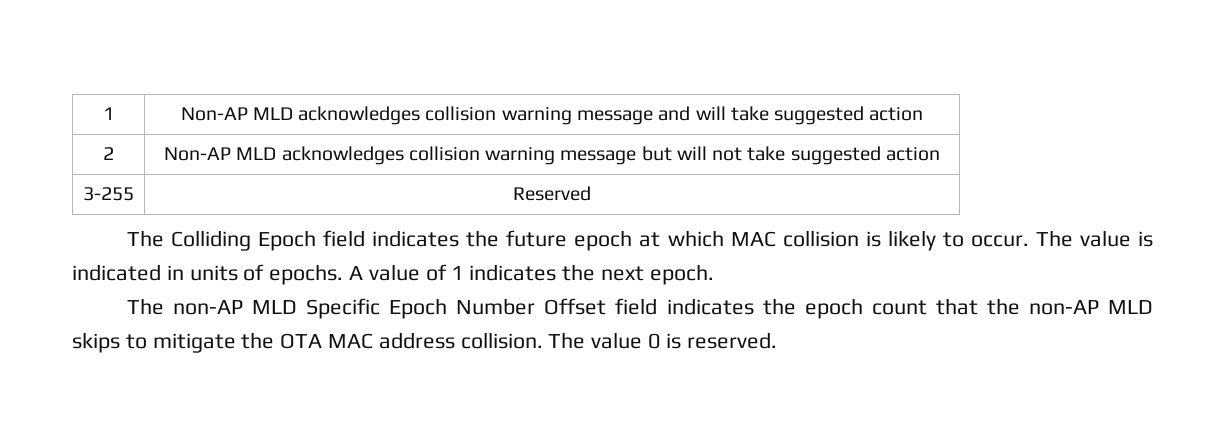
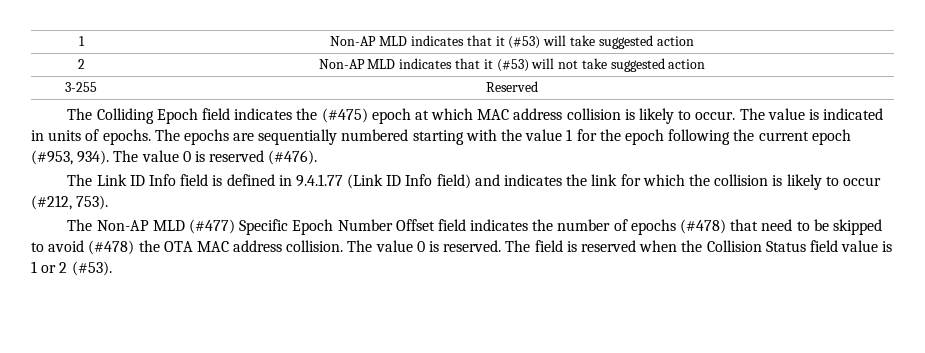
[298,106,691,125] acknowledges collision warning message and -> [411,35,541,49] indicates that it (#53)
[281,146,672,165] acknowledges collision warning message but -> [399,58,529,72] indicates that it (#53)
[506,230,568,247] future -> [321,108,368,123] (#475)
(776, 239) none -> [513,108,563,120] address
[349,264,714,285] [126,298,298,315] A value of 1 indicates the next epoch. // The non-AP MLD -> [154,129,851,145] [31,150,318,165] [67,174,881,190] [31,195,109,210] [67,219,236,234] The epochs are sequentially numbered starting with the value 1 for the epoch following the current epoch (#953, 934). The value 0 is reserved (#476). // The Link ID Info field is defined in 9.4.1.77 (Link ID Info field) and indicates the link for which the collision is likely to occur (#212, 753). // The Non-AP MLD (#477)
[804,298,1153,319] [72,332,236,353] epoch count that the non-AP MLD skips to mitigate -> [557,219,882,235] [31,240,135,255] number of epochs (#478) that need to be skipped to avoid (#478)
(777, 340) none -> [505,240,893,252] [31,261,112,276] The field is reserved when the Collision Status field value is 1 or 2 (#53).

